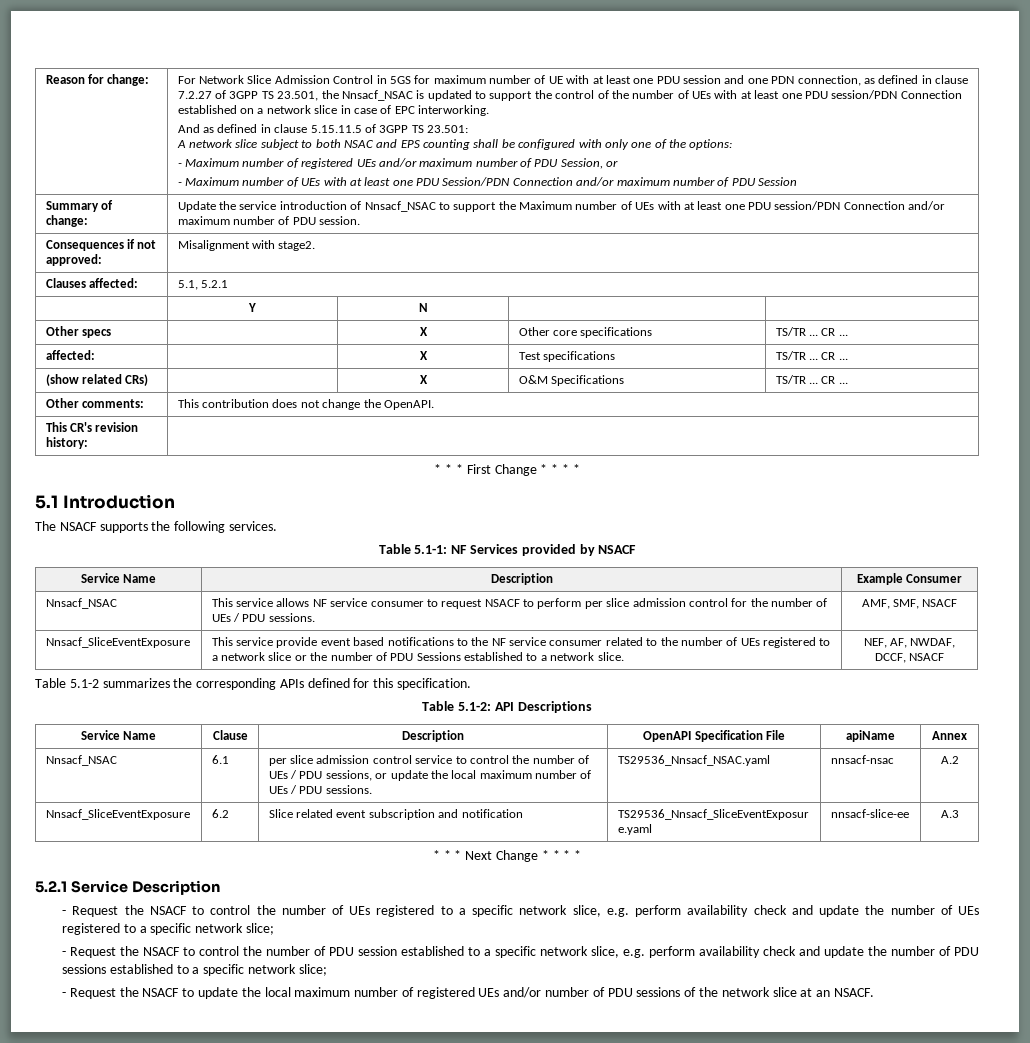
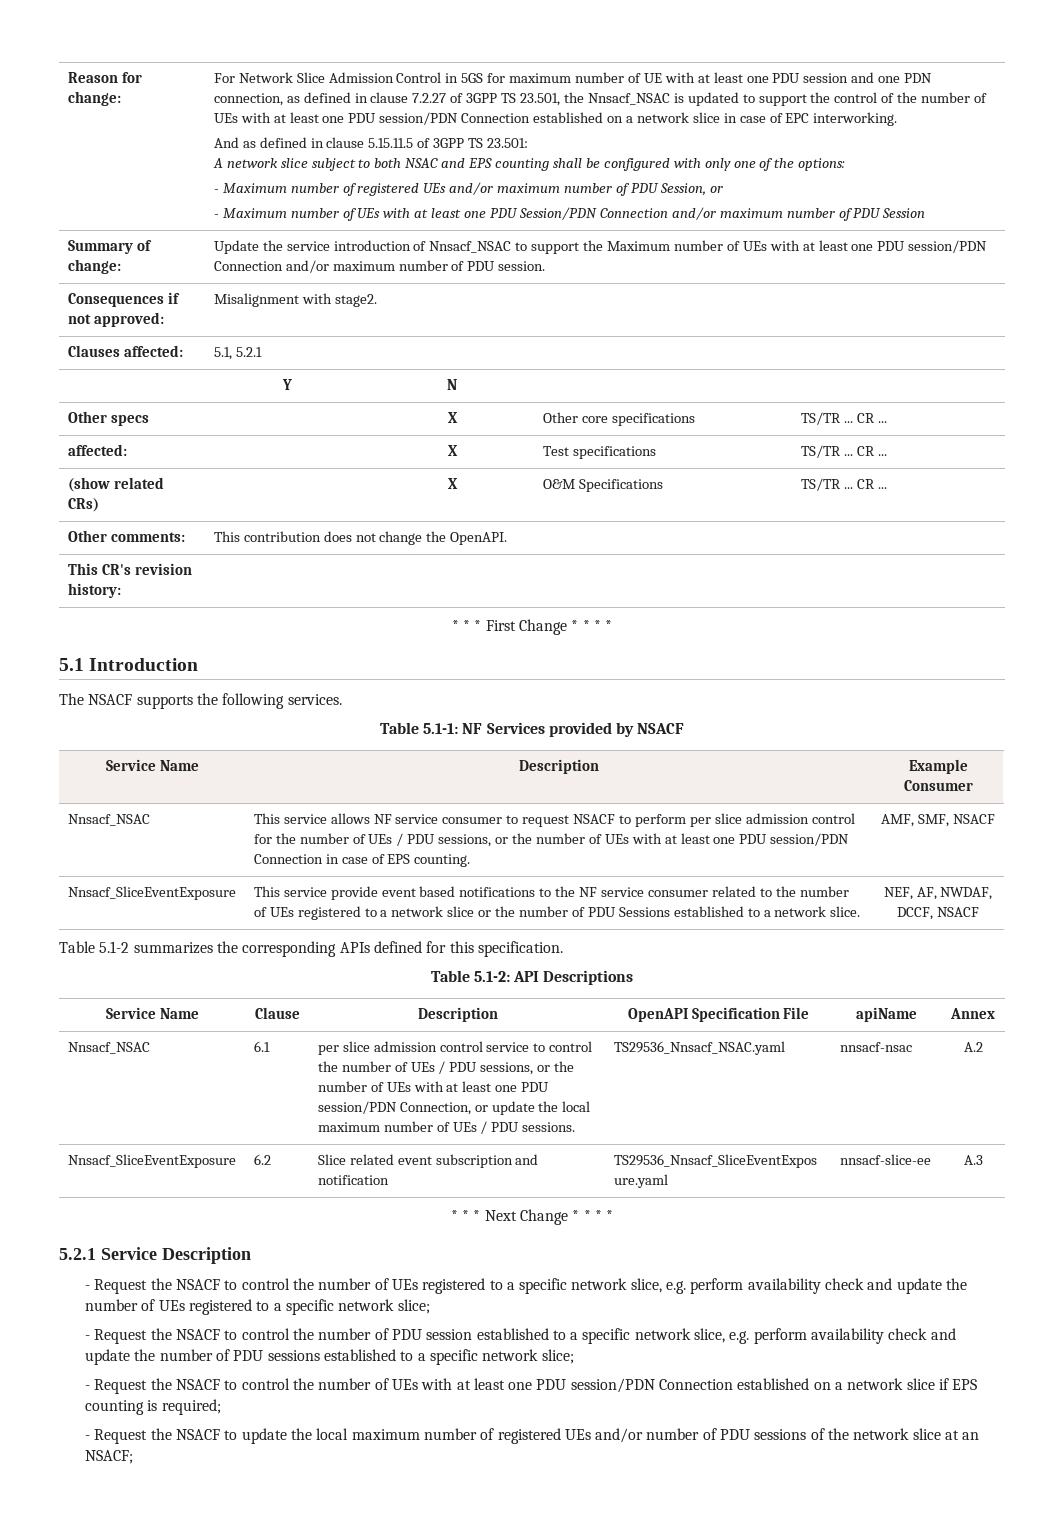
[268,613,315,622] sessions. -> [438,833,850,847] [253,854,471,867] sessions, or the number of UEs with at least one PDU session/PDN Connection in case of EPS counting.
(388, 776) none -> [554,1061,575,1072] [317,1081,550,1092] [317,1101,488,1115] the number of UEs with at least one PDU session/PDN Connection, or
(327, 970) none -> [85,1378,978,1394] [85,1399,221,1415] // - Request the NSACF to control the number of UEs with at least one PDU session/PDN Connection established on a network slice if EPS counting is required;
[833,988,874,997] NSACF. -> [85,1450,134,1464] NSACF;

